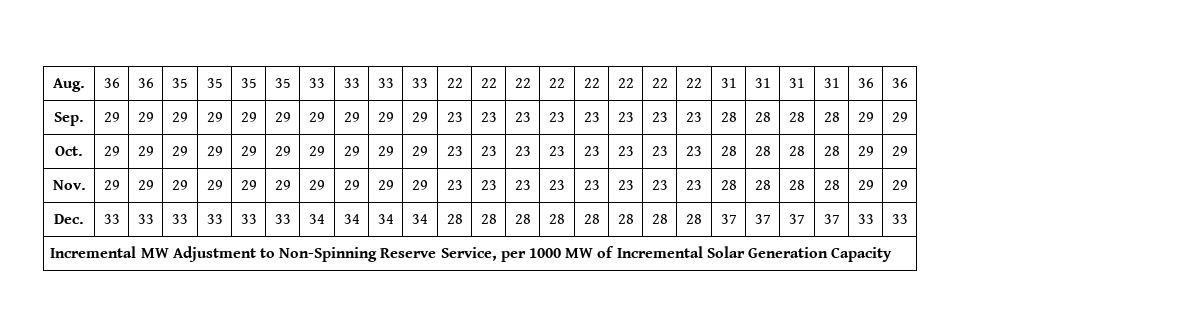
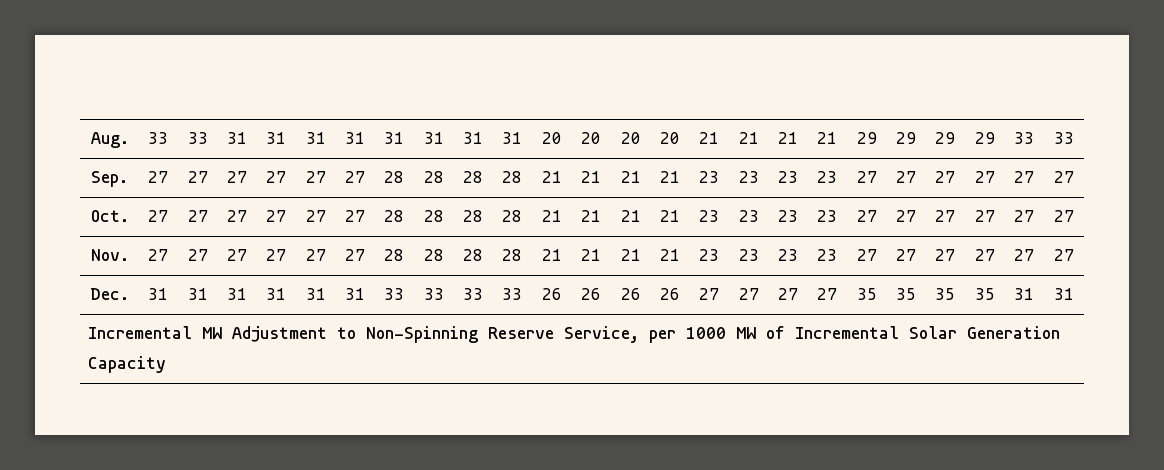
[103,78,120,88] [137,78,154,88] [172,78,188,88] [206,78,223,88] [240,78,257,88] [274,78,291,88] [309,78,325,88] [343,78,360,88] [377,78,394,88] [412,78,428,88] [446,78,463,88] [480,78,497,88] [514,78,531,88] [549,78,565,88] [583,78,600,88] [617,78,634,88] [651,78,668,88] [686,78,702,88] [720,78,737,88] [754,78,771,88] [789,78,805,88] [823,78,840,88] [857,78,874,88] [891,78,908,88] [54,112,84,126] [103,112,120,122] [137,112,154,122] [172,112,188,122] [206,112,223,122] [240,112,257,122] [274,112,291,122] [309,112,325,122] [343,112,360,122] [377,112,394,122] [412,112,428,122] [446,112,463,122] [480,112,497,122] [514,112,531,122] [549,112,565,122] [583,112,600,122] [617,112,634,122] [651,112,668,122] [686,112,702,122] [720,112,737,122] [754,112,771,122] [789,112,805,122] [823,112,840,122] [857,112,874,122] [891,112,908,122] [55,146,83,156] [103,146,120,156] [137,146,154,156] [172,146,188,156] [206,146,223,156] [240,146,257,156] [274,146,291,156] [309,146,325,156] [343,146,360,156] [377,146,394,156] [412,146,428,156] [446,146,463,156] [480,146,497,156] [514,146,531,156] [549,146,565,156] [583,146,600,156] [617,146,634,156] [651,146,668,156] [686,146,702,156] [720,146,737,156] [754,146,771,156] [789,146,805,156] [823,146,840,156] [857,146,874,156] [891,146,908,156] [52,180,86,190] [103,180,120,190] [137,180,154,190] [172,180,188,190] [206,180,223,190] [240,180,257,190] [274,180,291,190] [309,180,325,190] [343,180,360,190] [377,180,394,190] [412,180,428,190] [446,180,463,190] [480,180,497,190] [514,180,531,190] [549,180,565,190] [583,180,600,190] [617,180,634,190] [651,180,668,190] [686,180,702,190] [720,180,737,190] [754,180,771,190] [789,180,805,190] [823,180,840,190] [857,180,874,190] [891,180,908,190] [54,214,84,224] [103,214,120,224] [137,214,154,224] [172,214,188,224] [206,214,223,224] [240,214,257,224] [274,214,291,224] [309,214,325,224] [343,214,360,224] [377,214,394,224] [412,214,428,224] [446,214,463,224] [480,214,497,224] [514,214,531,224] [549,214,565,224] [583,214,600,224] [617,214,634,224] [651,214,668,224] [686,214,702,224] [720,214,737,224] [754,214,771,224] [789,214,805,224] [823,214,840,224] [857,214,874,224] [891,214,908,224] 36 | 36 | 35 | 35 | 35 | 35 | 33 | 33 | 33 | 33 | 22 | 22 | 22 | 22 | 22 | 22 | 22 | 22 | 31 | 31 | 31 | 31 | 36 | 36 // Sep. | 29 | 29 | 29 | 29 | 29 | 29 | 29 | 29 | 29 | 29 | 23 | 23 | 23 | 23 | 23 | 23 | 23 | 23 | 28 | 28 | 28 | 28 | 29 | 29 // Oct. | 29 | 29 | 29 | 29 | 29 | 29 | 29 | 29 | 29 | 29 | 23 | 23 | 23 | 23 | 23 | 23 | 23 | 23 | 28 | 28 | 28 | 28 | 29 | 29 // Nov. | 29 | 29 | 29 | 29 | 29 | 29 | 29 | 29 | 29 | 29 | 23 | 23 | 23 | 23 | 23 | 23 | 23 | 23 | 28 | 28 | 28 | 28 | 29 | 29 // Dec. | 33 | 33 | 33 | 33 | 33 | 33 | 34 | 34 | 34 | 34 | 28 | 28 | 28 | 28 | 28 | 28 | 28 | 28 | 37 | 37 | 37 | 37 | 33 | 33 -> [148,132,168,144] [187,132,208,144] [226,132,247,144] [266,132,286,144] [305,132,326,144] [345,132,365,144] [384,132,404,144] [423,132,444,144] [463,132,483,144] [502,132,522,144] [541,132,562,144] [581,132,601,144] [620,132,641,144] [660,132,680,144] [699,132,719,144] [738,132,759,144] [778,132,798,144] [817,132,837,144] [856,132,877,144] [896,132,916,144] [935,132,955,144] [974,132,995,144] [1014,132,1034,144] [1053,132,1074,144] [91,171,128,187] [148,171,168,183] [187,171,208,183] [226,171,247,183] [266,171,286,183] [305,171,326,183] [345,171,365,183] [384,171,404,183] [423,171,444,183] [463,171,483,183] [502,171,522,183] [541,171,562,183] [581,171,601,183] [620,171,641,183] [660,171,680,183] [699,171,719,183] [738,171,759,183] [778,171,798,183] [817,171,837,183] [856,171,877,183] [896,171,916,183] [935,171,955,183] [974,171,995,183] [1014,171,1034,183] [1053,171,1074,183] [90,210,129,222] [148,210,168,222] [187,210,208,222] [226,210,247,222] [266,210,286,222] [305,210,326,222] [345,210,365,222] [384,210,404,222] [423,210,444,222] [463,210,483,222] [502,210,522,222] [541,210,562,222] [581,210,601,222] [620,210,641,222] [660,210,680,222] [699,210,719,222] [738,210,759,222] [778,210,798,222] [817,210,837,222] [856,210,877,222] [896,210,916,222] [935,210,955,222] [974,210,995,222] [1014,210,1034,222] [1053,210,1074,222] [90,249,129,261] [148,249,168,261] [187,249,208,261] [226,249,247,261] [266,249,286,261] [305,249,326,261] [345,249,365,261] [384,249,404,261] [423,249,444,261] [463,249,483,261] [502,249,522,261] [541,249,562,261] [581,249,601,261] [620,249,641,261] [660,249,680,261] [699,249,719,261] [738,249,759,261] [778,249,798,261] [817,249,837,261] [856,249,877,261] [896,249,916,261] [935,249,955,261] [974,249,995,261] [1014,249,1034,261] [1053,249,1074,261] [90,288,129,300] [148,288,168,300] [187,288,208,300] [226,288,247,300] [266,288,286,300] [305,288,326,300] [345,288,365,300] [384,288,404,300] [423,288,444,300] [463,288,483,300] [502,288,522,300] [541,288,562,300] [581,288,601,300] [620,288,641,300] [660,288,680,300] [699,288,719,300] [738,288,759,300] [778,288,798,300] [817,288,837,300] [856,288,877,300] [896,288,916,300] [935,288,955,300] [974,288,995,300] [1014,288,1034,300] [1053,288,1074,300] 33 | 33 | 31 | 31 | 31 | 31 | 31 | 31 | 31 | 31 | 20 | 20 | 20 | 20 | 21 | 21 | 21 | 21 | 29 | 29 | 29 | 29 | 33 | 33 // Sep. | 27 | 27 | 27 | 27 | 27 | 27 | 28 | 28 | 28 | 28 | 21 | 21 | 21 | 21 | 23 | 23 | 23 | 23 | 27 | 27 | 27 | 27 | 27 | 27 // Oct. | 27 | 27 | 27 | 27 | 27 | 27 | 28 | 28 | 28 | 28 | 21 | 21 | 21 | 21 | 23 | 23 | 23 | 23 | 27 | 27 | 27 | 27 | 27 | 27 // Nov. | 27 | 27 | 27 | 27 | 27 | 27 | 28 | 28 | 28 | 28 | 21 | 21 | 21 | 21 | 23 | 23 | 23 | 23 | 27 | 27 | 27 | 27 | 27 | 27 // Dec. | 31 | 31 | 31 | 31 | 31 | 31 | 33 | 33 | 33 | 33 | 26 | 26 | 26 | 26 | 27 | 27 | 27 | 27 | 35 | 35 | 35 | 35 | 31 | 31

